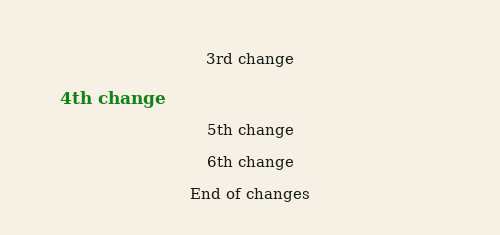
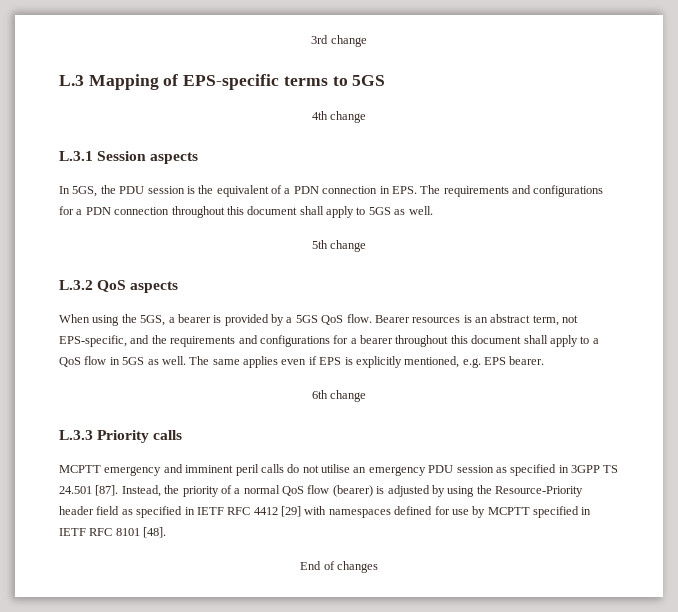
[60,91,166,108] [206,124,294,138] [206,156,294,170] 4th change // 5th change // 6th change -> [59,74,386,90] [311,111,367,123] [59,151,199,164] [59,185,604,197] [59,206,433,218] [311,240,367,252] [59,280,179,293] [59,314,579,326] [59,335,599,347] [59,356,545,368] [311,390,367,402] [59,430,183,443] [59,464,619,476] [59,485,583,497] [59,506,592,518] [59,527,167,538] L.3 Mapping of EPS-specific terms to 5GS // 4th change // L.3.1 Session aspects // In 5GS, the PDU session is the equivalent of a PDN connection in EPS. The requirements and configurations for a PDN connection throughout this document shall apply to 5GS as well. // 5th change // L.3.2 QoS aspects // When using the 5GS, a bearer is provided by a 5GS QoS flow. Bearer resources is an abstract term, not EPS-specific, and the requirements and configurations for a bearer throughout this document shall apply to a QoS flow in 5GS as well. The same applies even if EPS is explicitly mentioned, e.g. EPS bearer. // 6th change // L.3.3 Priority calls // MCPTT emergency and imminent peril calls do not utilise an emergency PDU session as specified in 3GPP TS 24.501 [87]. Instead, the priority of a normal QoS flow (bearer) is adjusted by using the Resource-Priority header field as specified in IETF RFC 4412 [29] with namespaces defined for use by MCPTT specified in IETF RFC 8101 [48].

